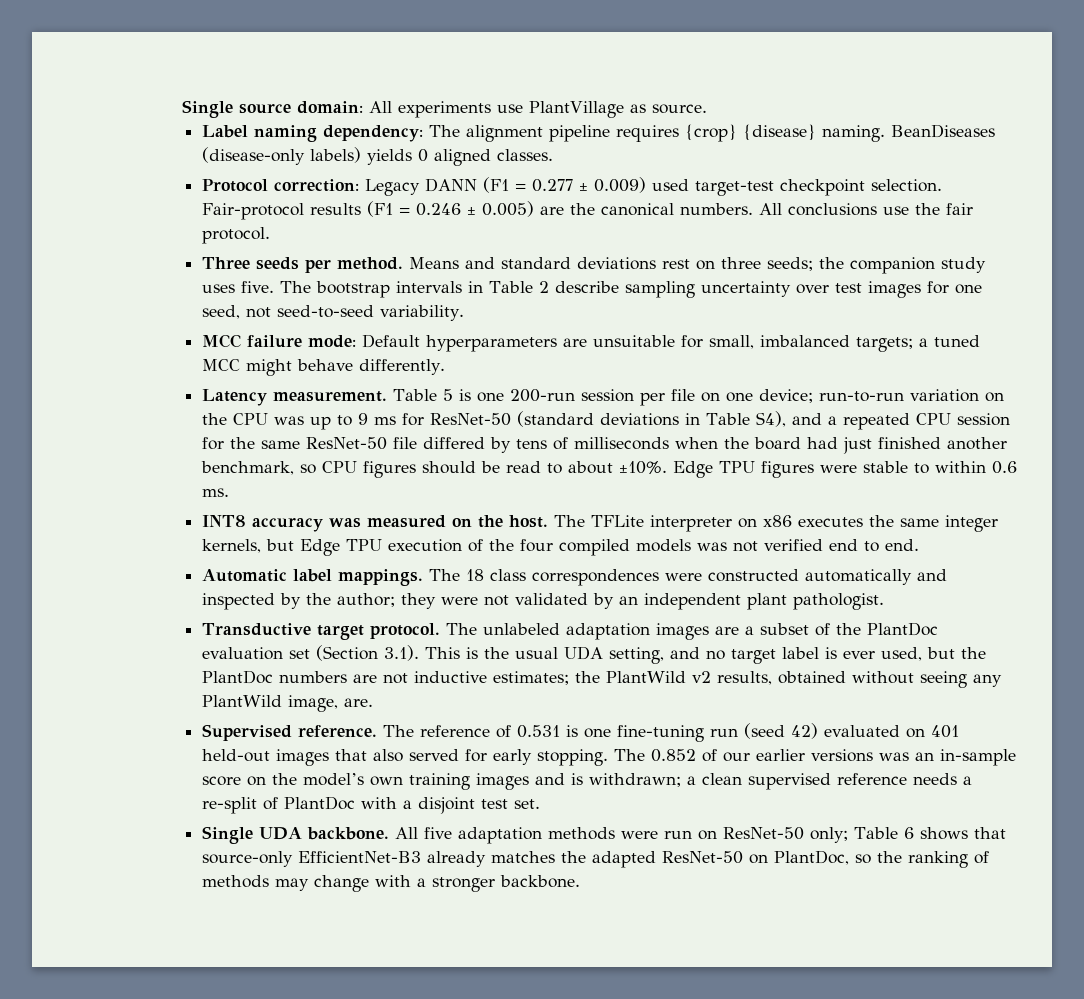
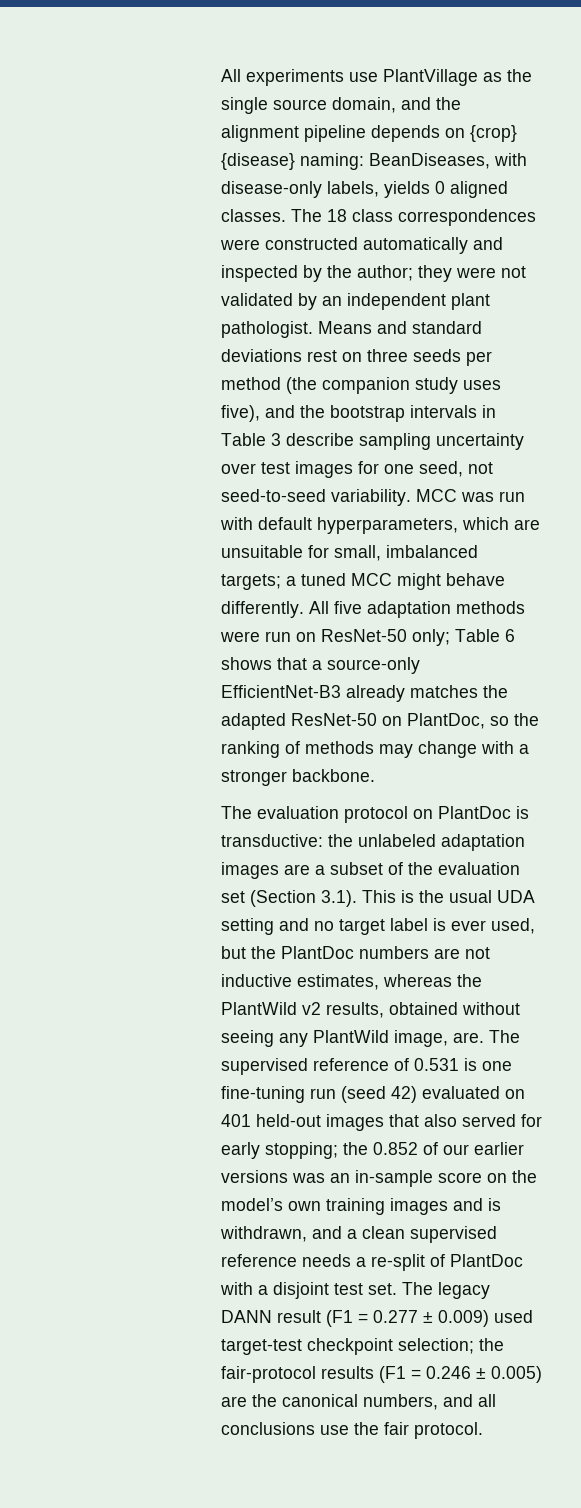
[182,100,364,118] Single source domain: -> (220, 75) none
[652,104,708,114] [201,124,995,142] [201,147,553,166] [201,177,942,196] [201,201,973,220] [201,227,270,244] [201,257,986,274] [201,281,982,298] [201,305,464,321] [201,334,980,352] [201,359,445,376] [201,389,1004,406] [201,411,1010,430] [201,437,1007,454] [200,461,1017,478] [201,488,229,497] [201,515,998,532] [201,539,919,556] [201,569,423,586] source. // Label naming dependency: The alignment pipeline requires {crop} {disease} naming. BeanDiseases (disease-only labels) yields 0 aligned classes. // Protocol correction: Legacy DANN (F1 = 0.277 ± 0.009) used target-test checkpoint selection. Fair-protocol results (F1 = 0.246 ± 0.005) are the canonical numbers. All conclusions use the fair protocol. // Three seeds per method. Means and standard deviations rest on three seeds; the companion study uses five. The bootstrap intervals in Table 2 describe sampling uncertainty over test images for one seed, not seed-to-seed variability. // MCC failure mode: Default hyperparameters are unsuitable for small, imbalanced targets; a tuned MCC might behave differently. // Latency measurement. Table 5 is one 200-run session per file on one device; run-to-run variation on the CPU was up to 9 ms for ResNet-50 (standard deviations in Table S4), and a repeated CPU session for the same ResNet-50 file differed by tens of milliseconds when the board had just finished another benchmark, so CPU figures should be read to about ±10%. Edge TPU figures were stable to within 0.6 ms. // INT8 accuracy was measured on the host. The TFLite interpreter on x86 executes the same integer kernels, but Edge TPU execution of the four compiled models was not verified end to end. // Automatic label mappings. -> [506,69,532,82] [220,97,461,114] [220,125,517,142] [220,153,527,170] [220,181,508,198] [220,209,286,222] the single source domain, and the alignment pipeline depends on {crop} {disease} naming: BeanDiseases, with disease-only labels, yields 0 aligned classes.
[201,622,938,640] [201,645,986,664] [201,670,1002,688] [201,695,373,712] [201,723,959,742] [201,749,1016,766] [201,773,972,790] [201,796,540,814] [201,826,389,844] // Transductive target protocol. The unlabeled adaptation images are a subset of the PlantDoc evaluation set (Section 3.1). This is the usual UDA setting, and no target label is ever used, but the PlantDoc numbers are not inductive estimates; the PlantWild v2 results, obtained without seeing any PlantWild image, are. // Supervised reference. The reference of 0.531 is one fine-tuning run (seed 42) evaluated on 401 held-out images that also served for early stopping. The 0.852 of our earlier versions was an in-sample score on the model’s own training images and is withdrawn; a clean supervised reference needs a re-split of PlantDoc with a disjoint test set. // Single UDA backbone. -> [317,321,482,334] [220,349,492,366] [220,377,501,394] [220,405,496,422] [220,433,524,450] [220,461,493,478] [220,489,525,506] [219,517,540,534] [220,545,478,561] [220,573,505,590] [220,601,304,618] Means and standard deviations rest on three seeds per method (the companion study uses five), and the bootstrap intervals in Table 3 describe sampling uncertainty over test images for one seed, not seed-to-seed variability. MCC was run with default hyperparameters, which are unsuitable for small, imbalanced targets; a tuned MCC might behave differently.
(1006, 833) none -> [311,660,322,670] a
(580, 881) none -> [220,806,529,823] [220,834,525,851] [220,862,520,879] [220,890,535,907] [220,918,535,935] [220,946,490,959] [220,974,482,990] [220,1002,520,1018] [220,1030,520,1047] [220,1058,512,1075] [220,1086,525,1103] [220,1114,542,1131] [220,1142,524,1159] [220,1170,537,1187] [220,1198,501,1215] [219,1226,497,1243] [220,1254,523,1271] [219,1282,490,1299] [220,1310,533,1327] [220,1338,504,1355] [220,1366,542,1383] [220,1394,496,1410] [220,1422,483,1439] // The evaluation protocol on PlantDoc is transductive: the unlabeled adaptation images are a subset of the evaluation set (Section 3.1). This is the usual UDA setting and no target label is ever used, but the PlantDoc numbers are not inductive estimates, whereas the PlantWild v2 results, obtained without seeing any PlantWild image, are. The supervised reference of 0.531 is one fine-tuning run (seed 42) evaluated on 401 held-out images that also served for early stopping; the 0.852 of our earlier versions was an in-sample score on the model’s own training images and is withdrawn, and a clean supervised reference needs a re-split of PlantDoc with a disjoint test set. The legacy DANN result (F1 = 0.277 ± 0.009) used target-test checkpoint selection; the fair-protocol results (F1 = 0.246 ± 0.005) are the canonical numbers, and all conclusions use the fair protocol.

